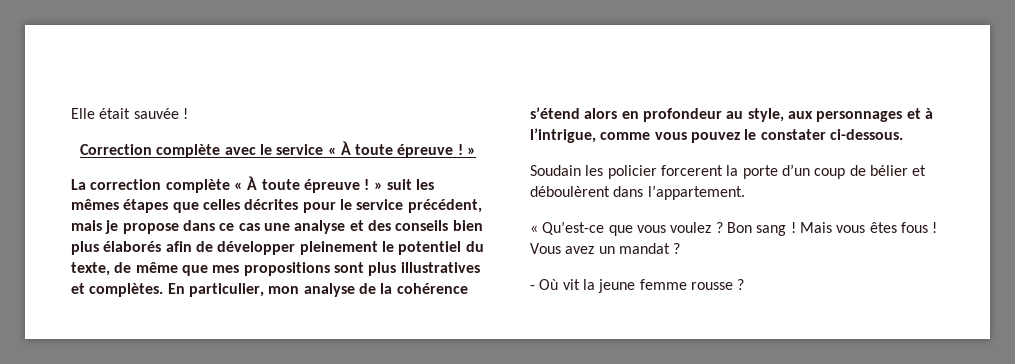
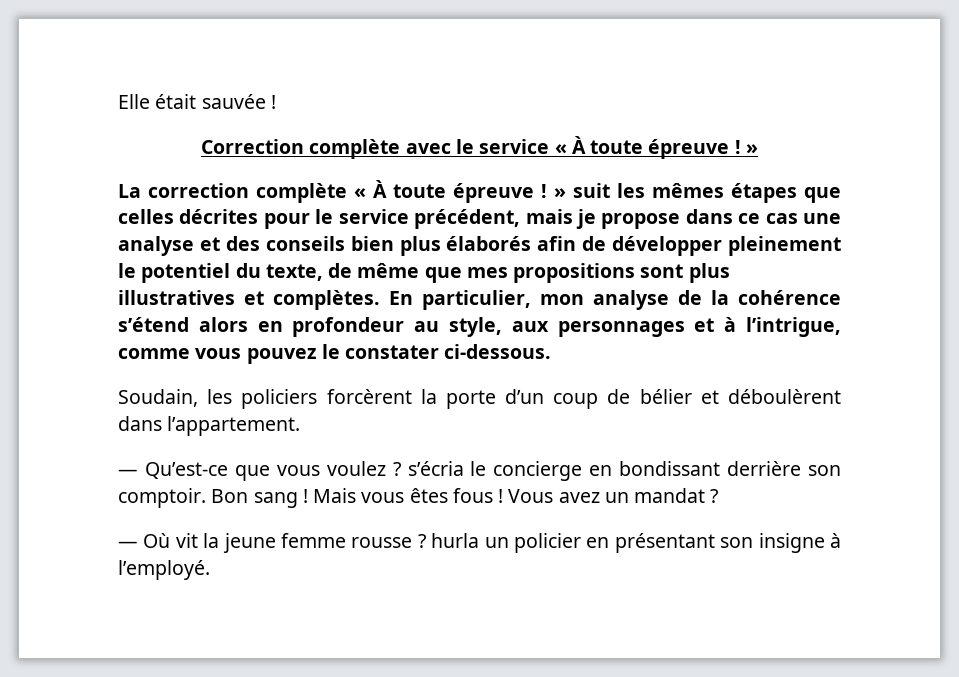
[530,165,723,179] Soudain les policier forcerent -> [118,389,412,409] Soudain, les policiers forcèrent
[530,225,538,233] « -> [118,469,138,476] —
(723, 227) none -> [407,461,841,481] [118,488,206,508] s’écria le concierge en bondissant derrière son comptoir.
[530,285,535,290] - -> [118,541,138,548] —
(745, 284) none -> [431,533,841,553] [118,560,210,580] hurla un policier en présentant son insigne à l’employé.

